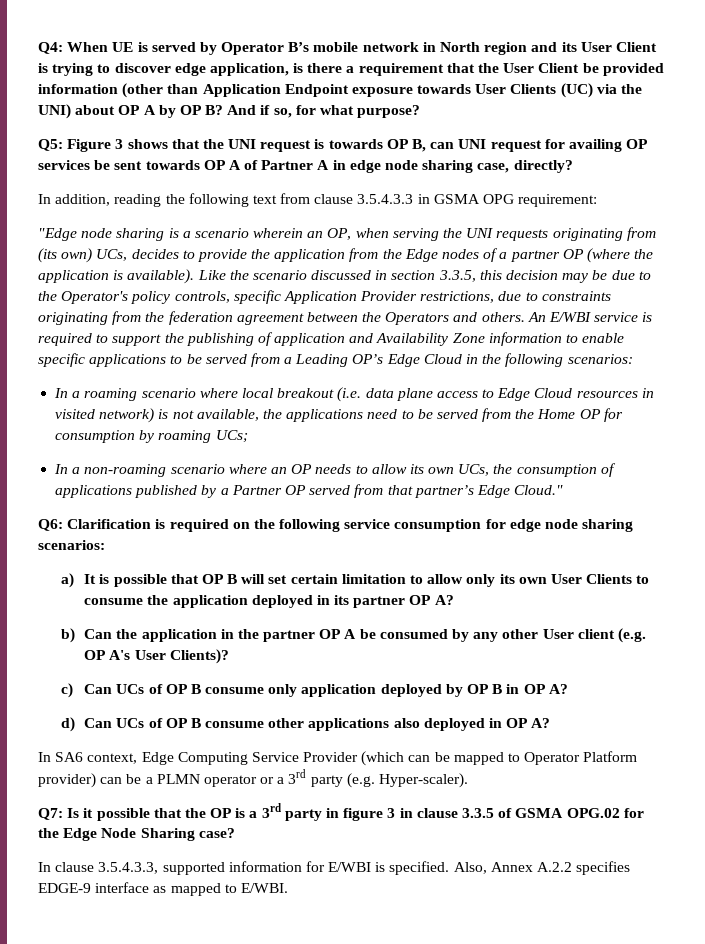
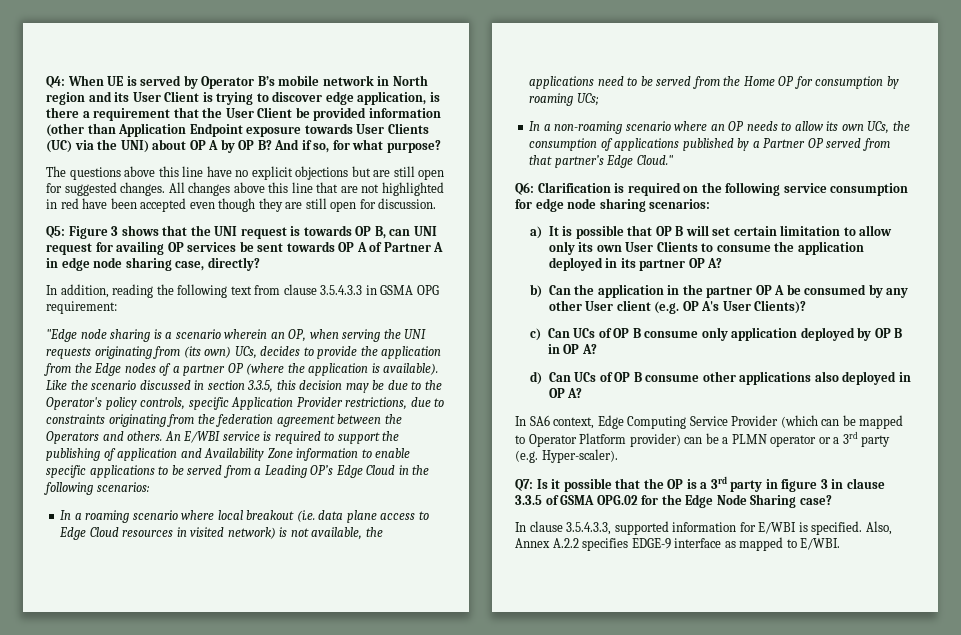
(421, 111) none -> [46,166,445,180] [46,182,444,196] [46,198,437,212] // The questions above this line have no explicit objections but are still open for suggested changes. All changes above this line that are not highlighted in red have been accepted even though they are still open for discussion.

